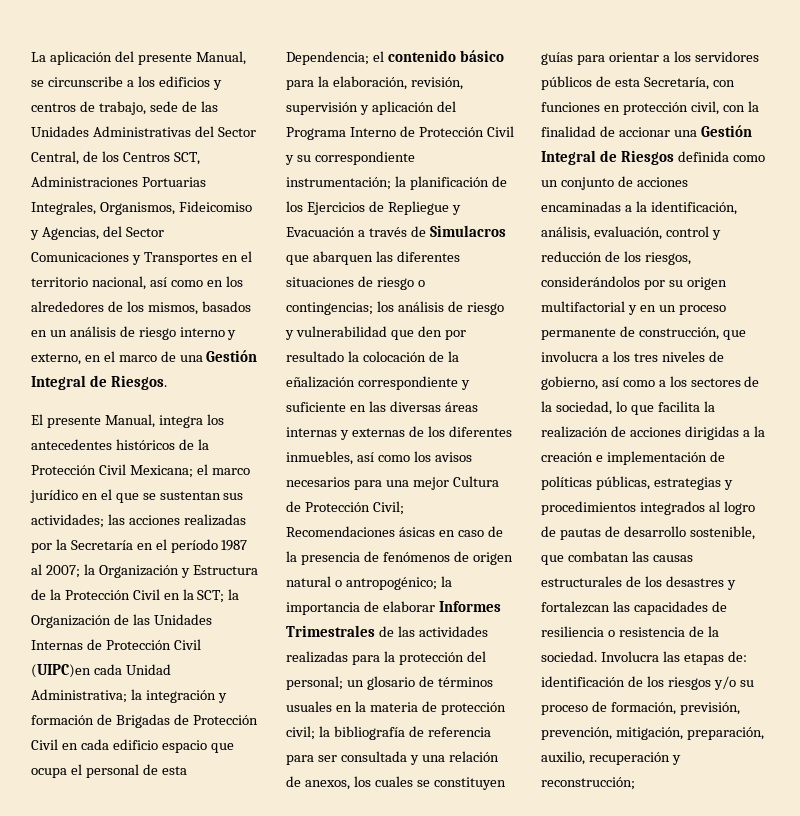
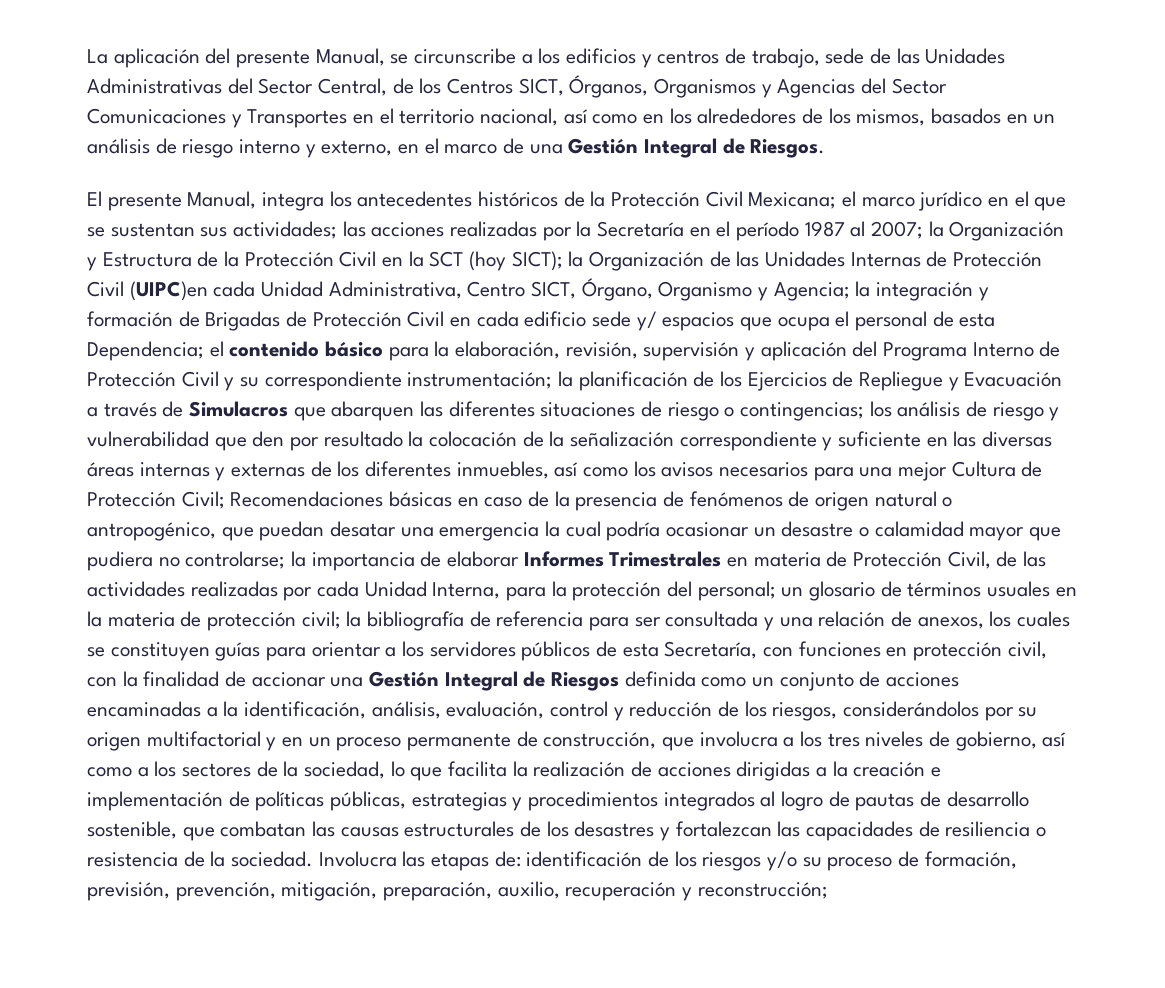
[173,152,200,165] [31,176,206,187] [31,201,252,215] [30,227,99,240] SCT, Administraciones Portuarias Integrales, Organismos, Fideicomiso y Agencias, -> [518,75,856,98] SICT, Órganos, Organismos y Agencias
[197,590,225,603] SCT; -> [429,251,563,271] SCT (hoy SICT);
[31,689,127,703] Administrativa; -> [328,278,850,301] Administrativa, Centro SICT, Órgano, Organismo y Agencia;
[161,740,207,753] espacio -> [592,311,735,331] sede y/ espacios
[286,376,355,388] eñalización -> [570,431,675,447] señalización
[398,527,435,537] ásicas -> [389,491,453,507] básicas
[345,577,437,590] antropogénico; -> [87,521,1062,541] [87,551,286,571] antropogénico, que puedan desatar una emergencia la cual podría ocasionar un desastre o calamidad mayor que pudiera no controlarse;
[378,626,488,637] [286,651,348,663] de las actividades realizadas -> [727,551,1047,569] [87,581,501,601] en materia de Protección Civil, de las actividades realizadas por cada Unidad Interna,

